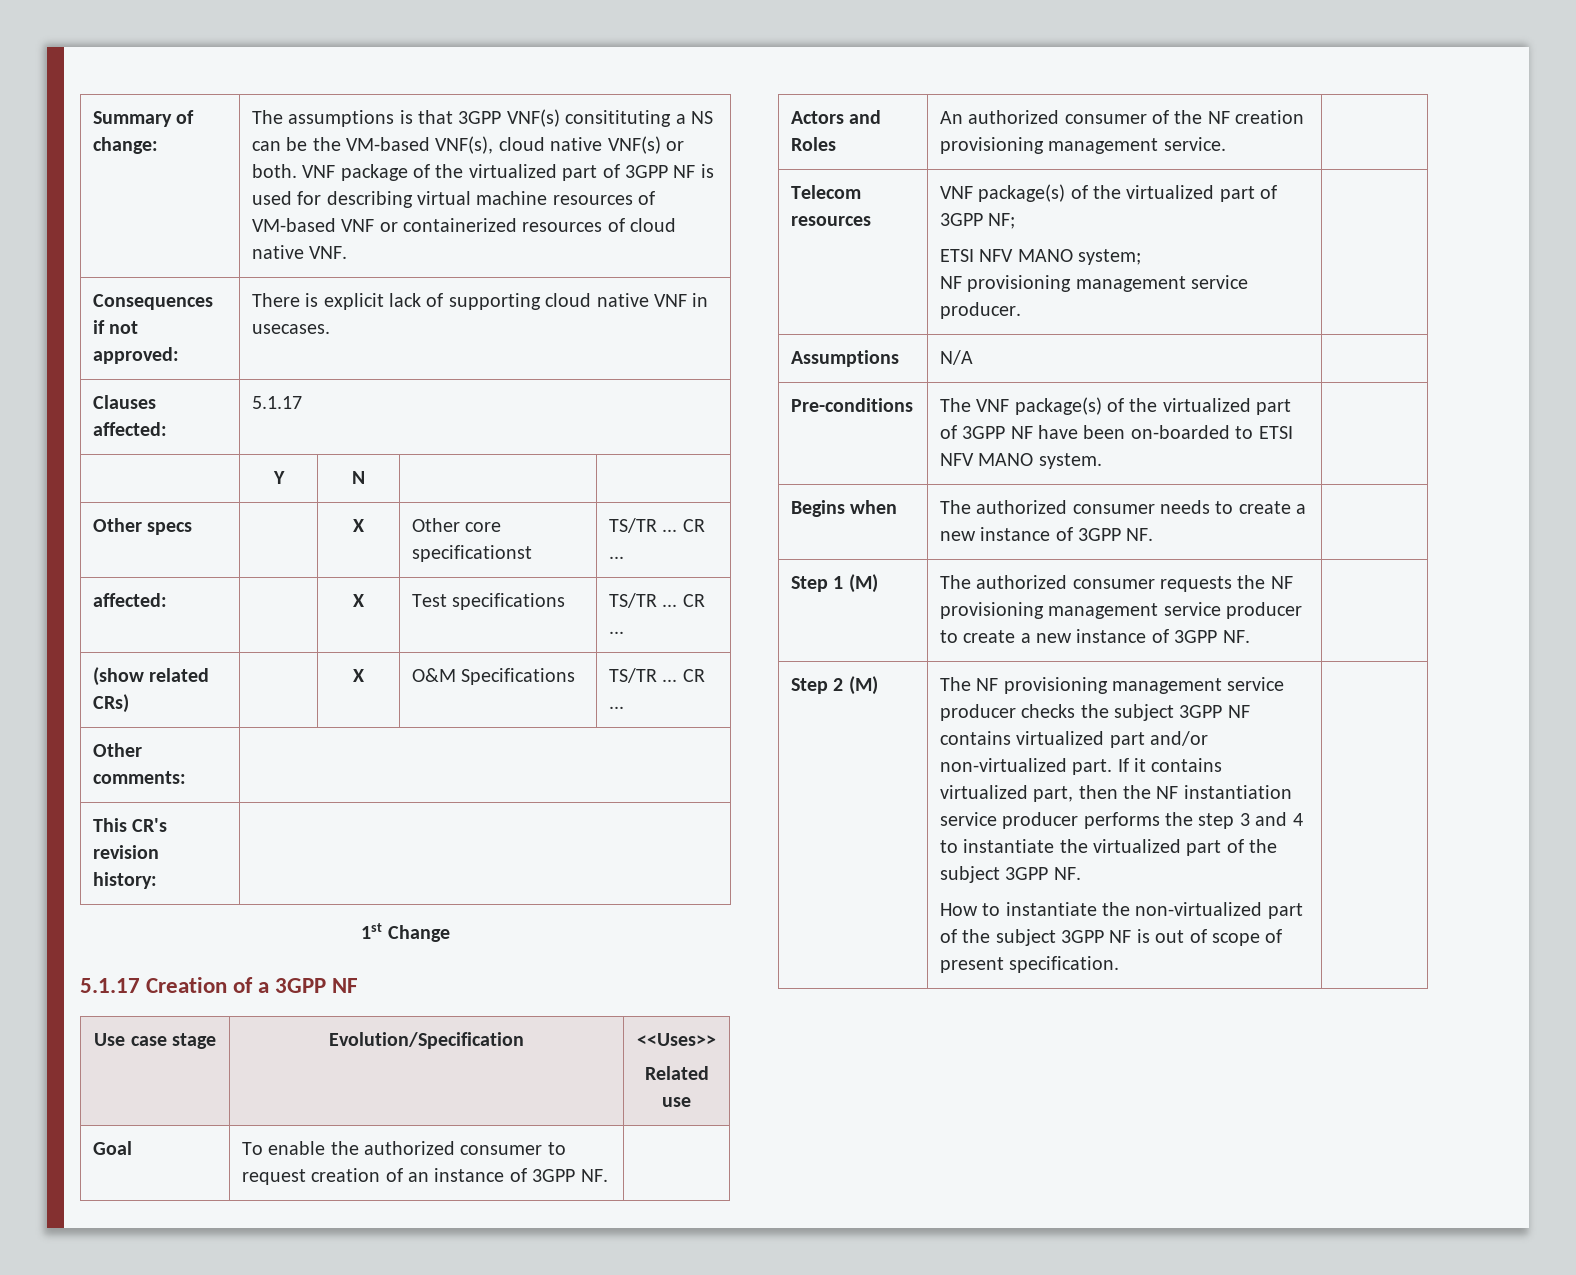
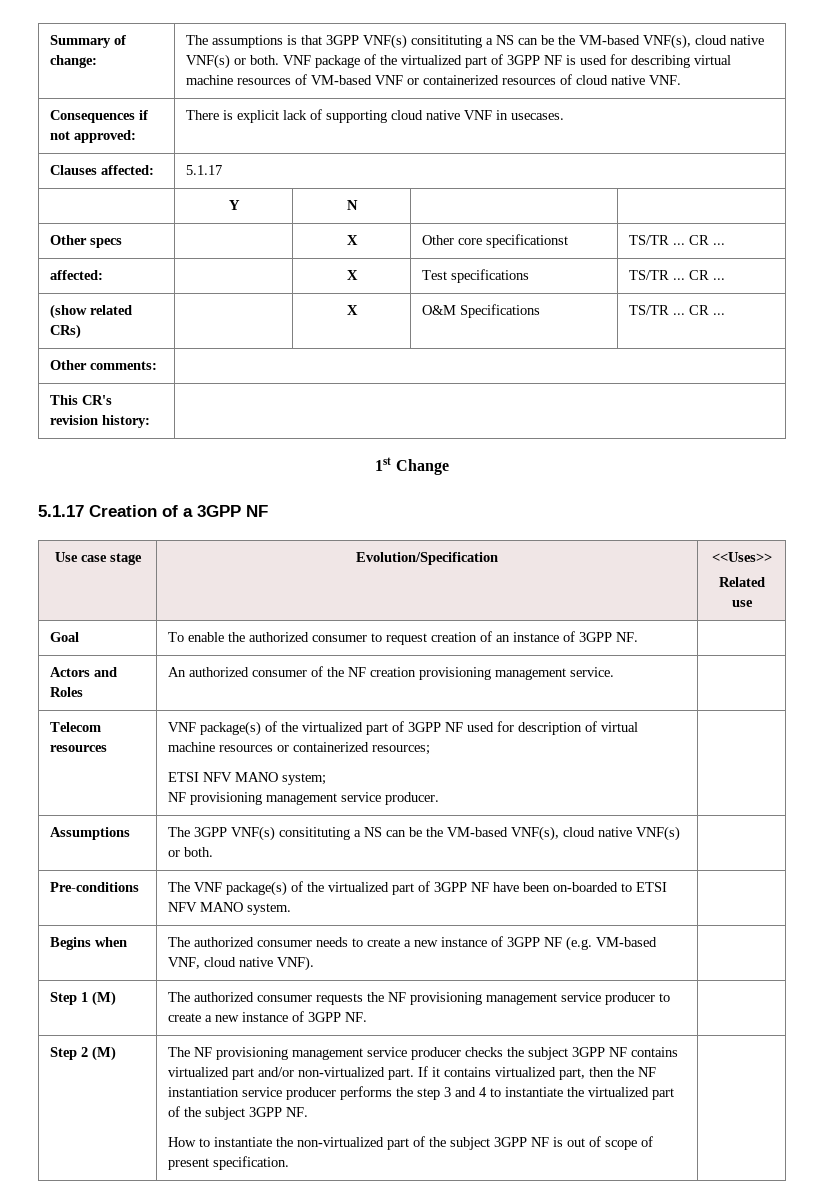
[988,213,1016,229] NF; -> [444,721,638,735] [167,742,430,755] NF used for description of virtual machine resources or containerized resources;
[939,350,973,365] N/A -> [167,826,680,841] [167,847,213,857] The 3GPP VNF(s) consitituting a NS can be the VM-based VNF(s), cloud native VNF(s) or both.
[1126,528,1154,541] NF. -> [543,936,657,951] [167,956,314,971] NF (e.g. VM-based VNF, cloud native VNF).

